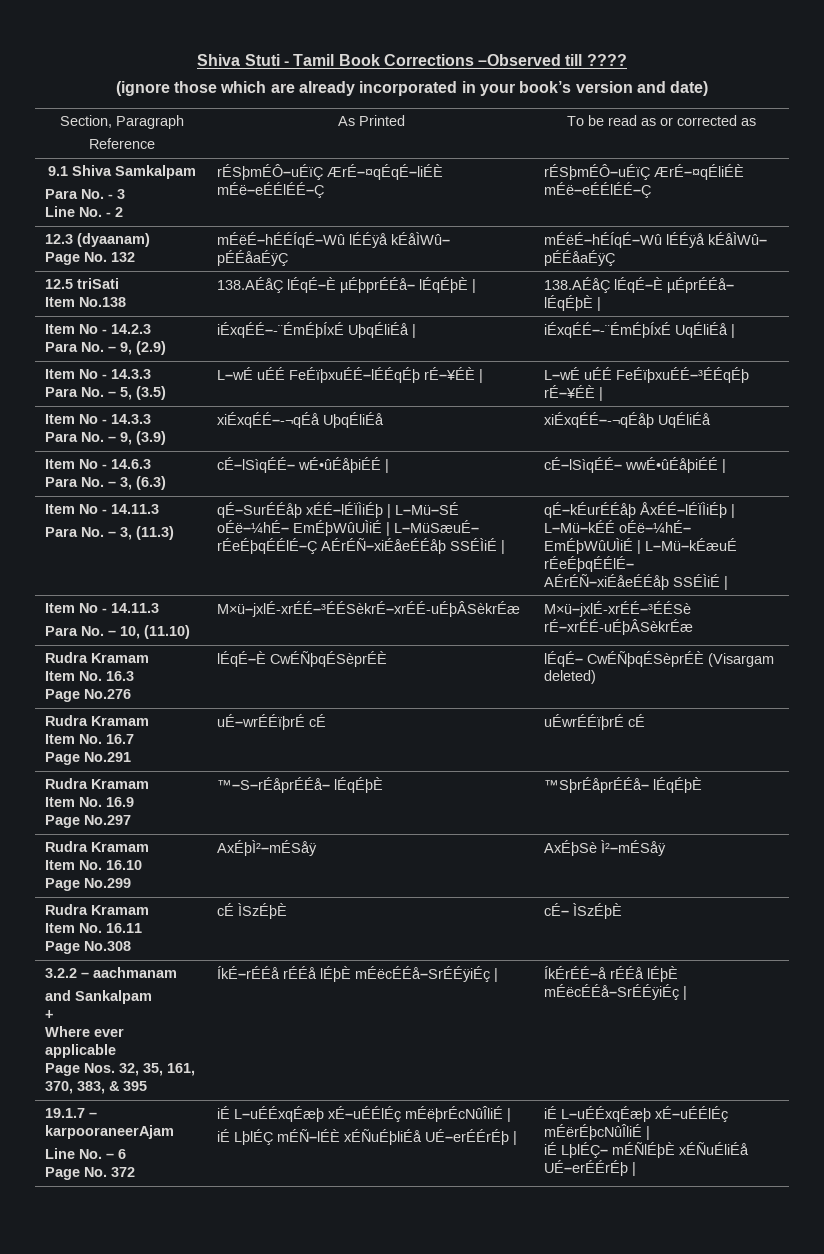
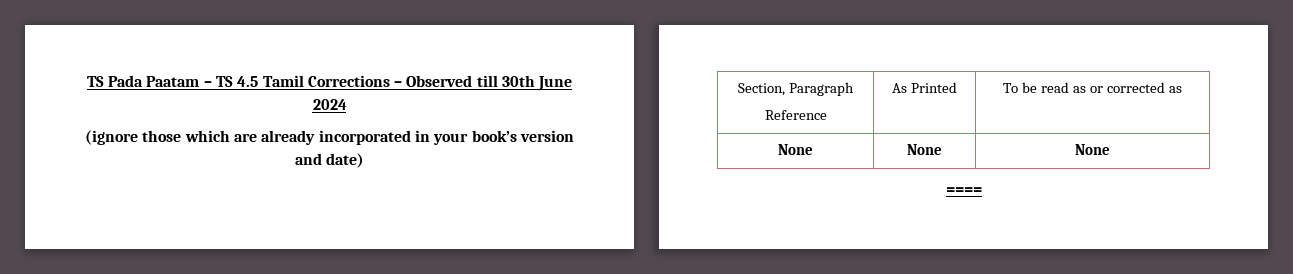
[197,54,627,66] Shiva Stuti - Tamil Book Corrections –Observed till ???? -> [86,75,573,91] [312,99,347,110] TS Pada Paatam – TS 4.5 Tamil Corrections – Observed till 30th June 2024
[47,165,196,179] [45,189,126,199] [45,206,124,217] [217,164,444,180] [217,182,325,198] [544,164,745,180] [544,182,652,198] [45,233,151,247] [45,252,136,265] [217,232,451,248] [217,250,289,266] [544,232,768,248] [544,250,616,266] [45,278,120,289] [45,297,127,307] [217,277,477,293] [544,277,735,293] [544,295,602,311] [45,324,152,334] [45,341,167,355] [217,322,417,338] [544,322,736,338] [45,369,152,379] [45,386,167,400] [217,367,484,383] [544,367,750,383] [544,385,604,401] [45,414,152,424] [45,431,167,445] [217,412,385,428] [544,412,712,428] [45,459,152,469] [45,476,167,490] [217,457,390,473] [544,457,727,473] [45,504,160,514] [45,526,175,540] [217,502,460,518] [217,520,480,536] [217,538,506,554] [544,502,736,518] [544,520,692,533] [544,538,738,554] [544,556,635,572] [544,574,729,590] [45,603,160,613] [45,625,191,639] [217,601,521,617] [544,601,692,617] [544,619,694,635] [45,652,150,663] [45,671,135,681] [45,689,132,702] [217,651,388,667] [544,651,775,667] [544,670,597,684] [45,715,150,726] [45,734,135,744] [45,752,132,765] [217,714,327,730] [544,714,646,730] [45,778,150,789] [45,797,135,807] [45,815,132,828] [217,777,384,793] [544,777,703,793] [45,841,150,852] [45,860,143,870] [45,878,132,891] [217,840,318,856] [544,840,667,856] [45,904,150,915] [45,923,143,933] [45,941,132,954] [217,903,288,919] [544,903,623,919] [45,967,178,978] [45,990,153,1004] [45,1010,54,1019] [45,1026,125,1037] [45,1044,117,1058] [45,1063,196,1076] [45,1081,148,1094] [217,966,499,982] [544,966,679,982] [544,984,688,1000] [45,1108,98,1118] [45,1125,175,1139] [45,1148,127,1159] [45,1167,136,1180] [217,1106,512,1122] [217,1129,518,1145] [544,1106,729,1122] [544,1124,651,1140] [544,1142,750,1158] [544,1160,637,1176] 9.1 Shiva Samkalpam // Para No. - 3 // Line No. - 2 | rÉSþmÉÔ–uÉïÇ ÆrÉ–¤qÉqÉ–liÉÈ mÉë–eÉÉlÉÉ–Ç | rÉSþmÉÔ–uÉïÇ ÆrÉ–¤qÉliÉÈ mÉë–eÉÉlÉÉ–Ç // 12.3 (dyaanam) // Page No. 132 | mÉëÉ–hÉÉÍqÉ–Wû lÉÉÿå kÉåÌWû– pÉÉåaÉÿÇ | mÉëÉ–hÉÍqÉ–Wû lÉÉÿå kÉåÌWû– pÉÉåaÉÿÇ // 12.5 triSati // Item No.138 | 138.AÉåÇ lÉqÉ–È µÉþprÉÉå– lÉqÉþÈ | | 138.AÉåÇ lÉqÉ–È µÉprÉÉå– lÉqÉþÈ | // Item No - 14.2.3 // Para No. – 9, (2.9) | iÉxqÉÉ–-¨ÉmÉþÍxÉ UþqÉliÉå | | iÉxqÉÉ–-¨ÉmÉþÍxÉ UqÉliÉå | // Item No - 14.3.3 // Para No. – 5, (3.5) | L–wÉ uÉÉ FeÉïþxuÉÉ–lÉÉqÉþ rÉ–¥ÉÈ | | L–wÉ uÉÉ FeÉïþxuÉÉ–³ÉÉqÉþ rÉ–¥ÉÈ | // Item No - 14.3.3 // Para No. – 9, (3.9) | xiÉxqÉÉ–-¬qÉå UþqÉliÉå | xiÉxqÉÉ–-¬qÉåþ UqÉliÉå // Item No - 14.6.3 // Para No. – 3, (6.3) | cÉ–lSìqÉÉ– wÉ•ûÉåþiÉÉ | | cÉ–lSìqÉÉ– wwÉ•ûÉåþiÉÉ | // Item No - 14.11.3 // Para No. – 3, (11.3) | qÉ–SurÉÉåþ xÉÉ–lÉÏÌiÉþ | L–Mü–SÉ oÉë–¼hÉ– EmÉþWûUÌiÉ | L–MüSæuÉ– rÉeÉþqÉÉlÉ–Ç AÉrÉÑ–xiÉåeÉÉåþ SSÉÌiÉ | | qÉ–kÉurÉÉåþ ÅxÉÉ–lÉÏÌiÉþ | L–Mü–kÉÉ oÉë–¼hÉ– EmÉþWûUÌiÉ | L–Mü–kÉæuÉ rÉeÉþqÉÉlÉ– // AÉrÉÑ–xiÉåeÉÉåþ SSÉÌiÉ | // Item No - 14.11.3 // Para No. – 10, (11.10) | M×ü–jxlÉ-xrÉÉ–³ÉÉSèkrÉ–xrÉÉ-uÉþÂSèkrÉæ | M×ü–jxlÉ-xrÉÉ–³ÉÉSè rÉ–xrÉÉ-uÉþÂSèkrÉæ // Rudra Kramam // Item No. 16.3 // Page No.276 | lÉqÉ–È CwÉÑþqÉSèprÉÈ | lÉqÉ– CwÉÑþqÉSèprÉÈ (Visargam deleted) // Rudra Kramam // Item No. 16.7 // Page No.291 | uÉ–wrÉÉïþrÉ cÉ | uÉwrÉÉïþrÉ cÉ // Rudra Kramam // Item No. 16.9 // Page No.297 | ™–S–rÉåprÉÉå– lÉqÉþÈ | ™SþrÉåprÉÉå– lÉqÉþÈ // Rudra Kramam // Item No. 16.10 // Page No.299 | AxÉþÌ²–mÉSåÿ | AxÉþSè Ì²–mÉSåÿ // Rudra Kramam // Item No. 16.11 // Page No.308 | cÉ ÌSzÉþÈ | cÉ– ÌSzÉþÈ // 3.2.2 – aachmanam // and Sankalpam // + // Where ever applicable // Page Nos. 32, 35, 161, 370, 383, & 395 | ÍkÉ–rÉÉå rÉÉå lÉþÈ mÉëcÉÉå–SrÉÉÿiÉç | | ÍkÉrÉÉ–å rÉÉå lÉþÈ mÉëcÉÉå–SrÉÉÿiÉç | // 19.1.7 – karpooraneerAjam // Line No. – 6 // Page No. 372 | iÉ L–uÉÉxqÉæþ xÉ–uÉÉlÉç mÉëþrÉcNûÎliÉ | // iÉ LþlÉÇ mÉÑ–lÉÈ xÉÑuÉþliÉå UÉ–erÉÉrÉþ | | iÉ L–uÉÉxqÉæþ xÉ–uÉÉlÉç mÉërÉþcNûÎliÉ | // iÉ LþlÉÇ– mÉÑlÉþÈ xÉÑuÉliÉå UÉ–erÉÉrÉþ | -> [778,144,813,155] [907,144,942,155] [1075,144,1110,155] [945,187,982,194] None | None | None // ====

